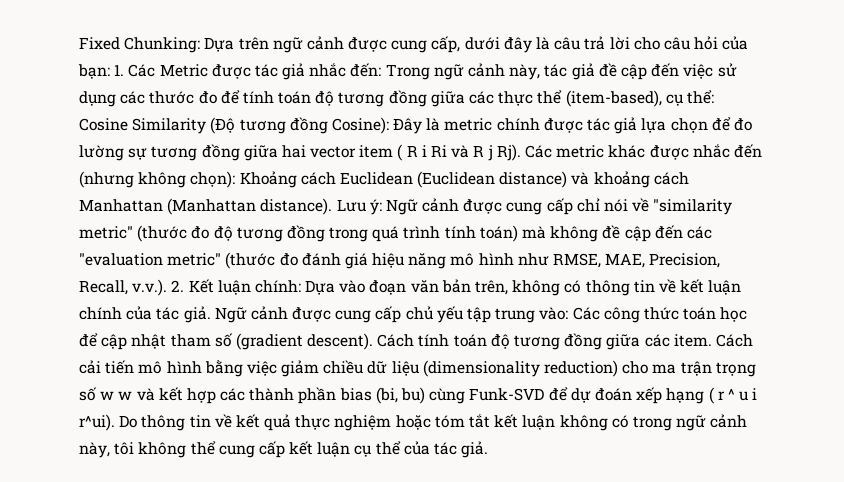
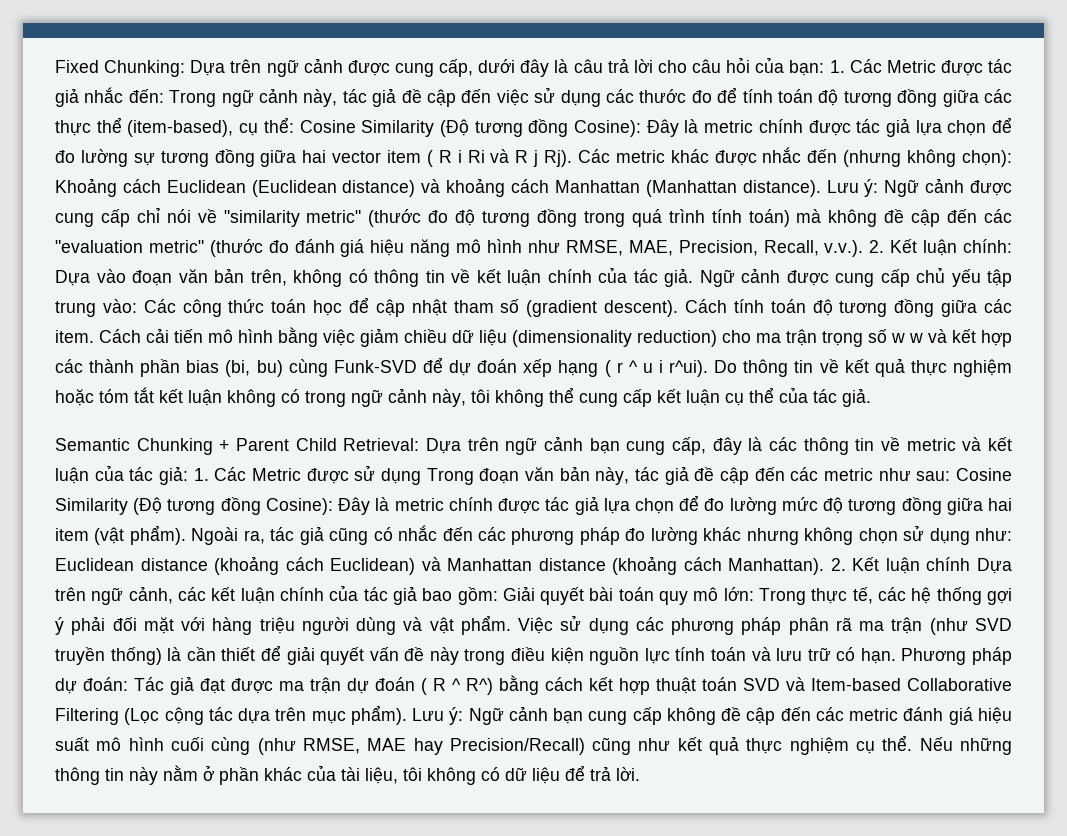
(489, 449) none -> [55,436,1012,455] [55,465,1012,485] [55,495,1013,515] [55,525,1013,545] [55,556,1012,575] [55,585,1013,605] [55,615,1012,635] [55,645,1013,665] [55,675,1012,695] [55,705,1012,725] [55,735,1012,755] [55,765,640,785] // Semantic Chunking + Parent Child Retrieval: Dựa trên ngữ cảnh bạn cung cấp, đây là các thông tin về metric và kết luận của tác giả: 1. Các Metric được sử dụng Trong đoạn văn bản này, tác giả đề cập đến các metric như sau: Cosine Similarity (Độ tương đồng Cosine): Đây là metric chính được tác giả lựa chọn để đo lường mức độ tương đồng giữa hai item (vật phẩm). Ngoài ra, tác giả cũng có nhắc đến các phương pháp đo lường khác nhưng không chọn sử dụng như: Euclidean distance (khoảng cách Euclidean) và Manhattan distance (khoảng cách Manhattan). 2. Kết luận chính Dựa trên ngữ cảnh, các kết luận chính của tác giả bao gồm: Giải quyết bài toán quy mô lớn: Trong thực tế, các hệ thống gợi ý phải đối mặt với hàng triệu người dùng và vật phẩm. Việc sử dụng các phương pháp phân rã ma trận (như SVD truyền thống) là cần thiết để giải quyết vấn đề này trong điều kiện nguồn lực tính toán và lưu trữ có hạn. Phương pháp dự đoán: Tác giả đạt được ma trận dự đoán ( R ^ R^) bằng cách kết hợp thuật toán SVD và Item-based Collaborative Filtering (Lọc cộng tác dựa trên mục phẩm). Lưu ý: Ngữ cảnh bạn cung cấp không đề cập đến các metric đánh giá hiệu suất mô hình cuối cùng (như RMSE, MAE hay Precision/Recall) cũng như kết quả thực nghiệm cụ thể. Nếu những thông tin này nằm ở phần khác của tài liệu, tôi không có dữ liệu để trả lời.

